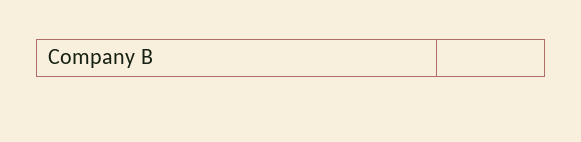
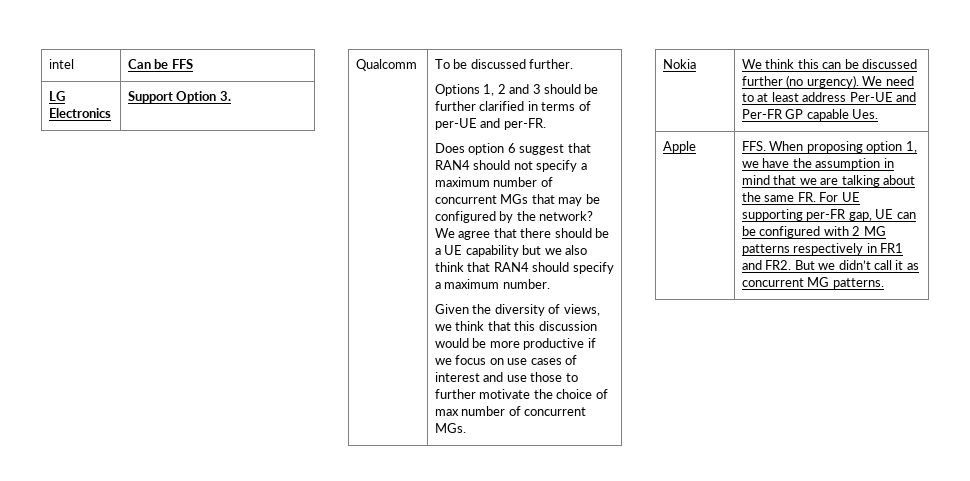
[48,49,154,68] Company B | -> [49,59,75,69] [128,59,193,69] [49,91,66,101] [49,108,112,118] [128,91,231,103] [356,59,418,71] [435,59,574,69] [435,84,599,96] [435,101,591,111] [435,118,546,130] [435,143,591,155] [435,160,587,172] [435,177,553,187] [435,194,600,206] [435,211,594,223] [435,228,609,240] [435,245,587,257] [435,262,614,274] [435,279,550,289] [435,304,600,316] [435,321,597,331] [435,338,596,350] [435,355,577,365] [435,372,578,382] [435,389,608,399] [435,406,587,416] [435,423,467,433] [663,59,697,69] [742,59,917,69] [742,75,914,88] [742,92,916,102] [742,109,879,121] [663,141,697,153] [742,141,917,153] [742,158,894,170] [742,175,915,187] [742,192,860,202] [742,209,916,221] [742,226,886,238] [742,243,904,255] [742,260,919,270] [742,277,884,289] intel | Can be FFS // LG Electronics | Support Option 3. // Qualcomm | To be discussed further. // Options 1, 2 and 3 should be further clarified in terms of per-UE and per-FR. // Does option 6 suggest that RAN4 should not specify a maximum number of concurrent MGs that may be configured by the network? We agree that there should be a UE capability but we also think that RAN4 should specify a maximum number. // Given the diversity of views, we think that this discussion would be more productive if we focus on use cases of interest and use those to further motivate the choice of max number of concurrent MGs. // Nokia | We think this can be discussed further (no urgency). We need to at least address Per-UE and Per-FR GP capable Ues. // Apple | FFS. When proposing option 1, we have the assumption in mind that we are talking about the same FR. For UE supporting per-FR gap, UE can be configured with 2 MG patterns respectively in FR1 and FR2. But we didn’t call it as concurrent MG patterns.

